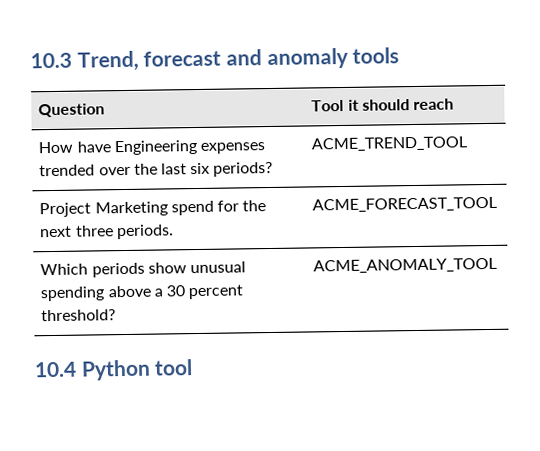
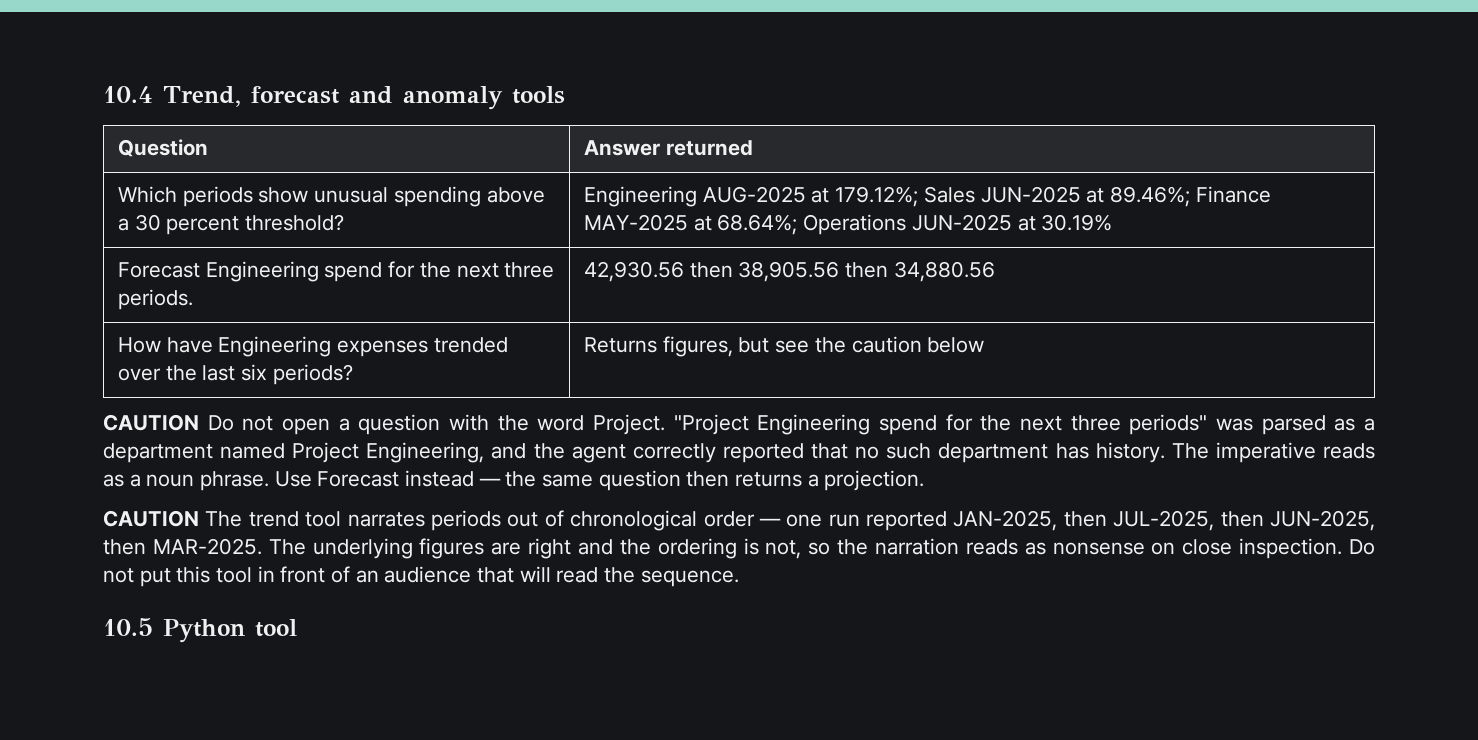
[30,52,72,69] 10.3 -> [103,86,153,103] 10.4
[311,98,455,112] Tool it should reach -> [584,140,753,156] [118,186,545,207] [118,214,345,235] [584,186,1271,207] [584,214,1113,235] [118,261,555,282] [118,289,194,310] [584,261,995,282] Answer returned // Which periods show unusual spending above a 30 percent threshold? | Engineering AUG-2025 at 179.12%; Sales JUN-2025 at 89.46%; Finance MAY-2025 at 68.64%; Operations JUN-2025 at 30.19% // Forecast Engineering spend for the next three periods. | 42,930.56 then 38,905.56 then 34,880.56
[311,136,468,152] [39,200,267,218] [39,224,174,240] [312,196,498,213] [40,261,247,278] [40,284,245,302] [41,309,117,322] [313,257,498,274] [34,361,77,378] ACME_TREND_TOOL // Project Marketing spend for the next three periods. | ACME_FORECAST_TOOL // Which periods show unusual spending above a 30 percent threshold? | ACME_ANOMALY_TOOL // 10.4 -> [584,336,985,357] [103,414,1375,435] [103,442,1375,463] [103,470,925,491] [103,510,1376,531] [103,538,1376,559] [103,566,739,587] [103,618,153,636] Returns figures, but see the caution below // CAUTION Do not open a question with the word Project. "Project Engineering spend for the next three periods" was parsed as a department named Project Engineering, and the agent correctly reported that no such department has history. The imperative reads as a noun phrase. Use Forecast instead — the same question then returns a projection. // CAUTION The trend tool narrates periods out of chronological order — one run reported JAN-2025, then JUL-2025, then JUN-2025, then MAR-2025. The underlying figures are right and the ordering is not, so the narration reads as nonsense on close inspection. Do not put this tool in front of an audience that will read the sequence. // 10.5

